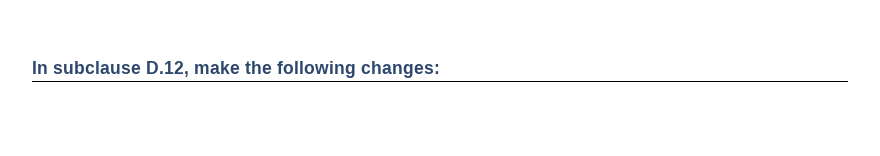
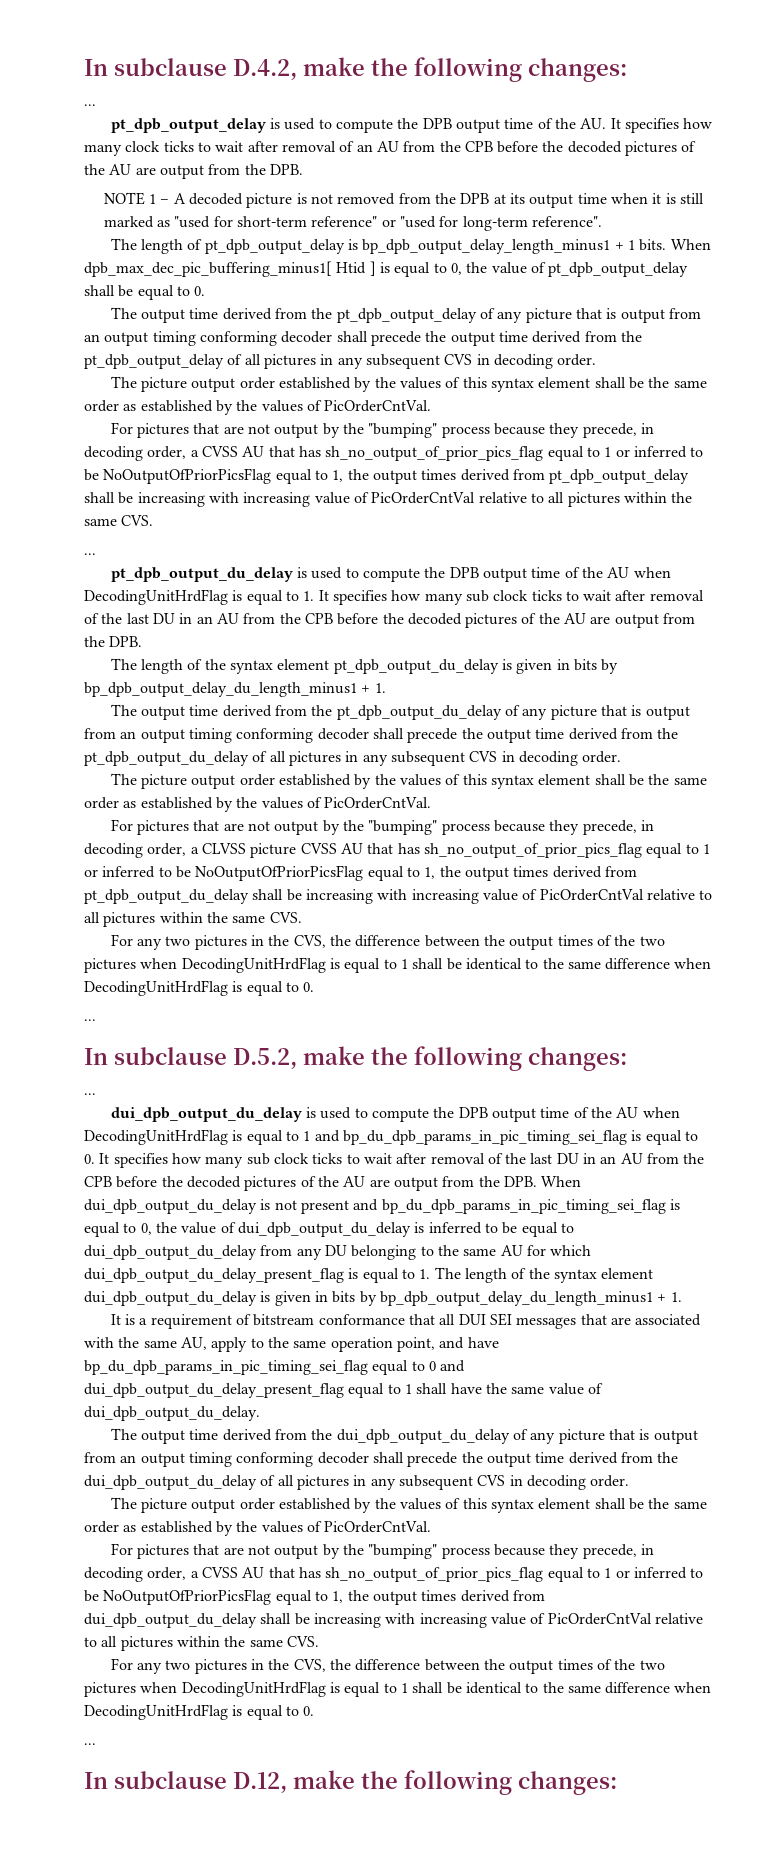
[32,61,141,74] In subclause -> [84,57,627,82] [84,104,96,106] [110,118,713,133] [84,141,697,156] [84,164,303,179] [103,192,704,208] [103,216,602,231] [110,238,711,254] [84,261,689,277] [84,285,206,300] [110,307,701,323] [84,331,642,346] [84,354,597,369] [110,376,707,392] [84,400,432,415] [110,422,654,438] [84,446,704,461] [84,468,690,484] [84,492,693,507] [84,515,154,526] [84,553,96,555] [110,567,671,582] [84,589,704,605] [84,613,696,628] [84,636,143,647] [110,658,619,674] [84,682,386,697] [110,704,690,720] [84,728,679,743] [84,751,622,766] [110,773,707,789] [84,797,432,812] [110,819,654,835] [84,843,710,858] [84,865,637,881] [84,889,713,904] [84,912,302,927] [110,934,665,950] [84,957,712,973] [84,980,315,996] [84,1019,96,1021] [84,1046,627,1071] [84,1093,96,1095] [110,1107,680,1122] [84,1129,698,1145] [84,1153,705,1168] [84,1176,582,1191] [84,1199,680,1214] [84,1222,574,1237] [84,1245,592,1260] [84,1267,654,1283] [84,1291,682,1306] [110,1313,702,1329] [84,1337,499,1352] [84,1360,466,1375] [84,1383,603,1398] [84,1406,260,1421] [110,1428,698,1444] [84,1452,679,1467] [84,1475,630,1490] [110,1497,707,1513] [84,1521,432,1536] [110,1543,654,1559] [84,1567,704,1582] [84,1589,545,1605] [84,1613,703,1628] [84,1636,319,1651] [110,1658,665,1674] [84,1681,712,1697] [84,1704,315,1720] [84,1743,96,1745] [84,1771,227,1789] In subclause D.4.2, make the following changes: // ... // pt_dpb_output_delay is used to compute the DPB output time of the AU. It specifies how many clock ticks to wait after removal of an AU from the CPB before the decoded pictures of the AU are output from the DPB. // NOTE 1 – A decoded picture is not removed from the DPB at its output time when it is still marked as "used for short-term reference" or "used for long-term reference". // The length of pt_dpb_output_delay is bp_dpb_output_delay_length_minus1 + 1 bits. When dpb_max_dec_pic_buffering_minus1[ Htid ] is equal to 0, the value of pt_dpb_output_delay shall be equal to 0. // The output time derived from the pt_dpb_output_delay of any picture that is output from an output timing conforming decoder shall precede the output time derived from the pt_dpb_output_delay of all pictures in any subsequent CVS in decoding order. // The picture output order established by the values of this syntax element shall be the same order as established by the values of PicOrderCntVal. // For pictures that are not output by the "bumping" process because they precede, in decoding order, a CVSS AU that has sh_no_output_of_prior_pics_flag equal to 1 or inferred to be NoOutputOfPriorPicsFlag equal to 1, the output times derived from pt_dpb_output_delay shall be increasing with increasing value of PicOrderCntVal relative to all pictures within the same CVS. // ... // pt_dpb_output_du_delay is used to compute the DPB output time of the AU when DecodingUnitHrdFlag is equal to 1. It specifies how many sub clock ticks to wait after removal of the last DU in an AU from the CPB before the decoded pictures of the AU are output from the DPB. // The length of the syntax element pt_dpb_output_du_delay is given in bits by bp_dpb_output_delay_du_length_minus1 + 1. // The output time derived from the pt_dpb_output_du_delay of any picture that is output from an output timing conforming decoder shall precede the output time derived from the pt_dpb_output_du_delay of all pictures in any subsequent CVS in decoding order. // The picture output order established by the values of this syntax element shall be the same order as established by the values of PicOrderCntVal. // For pictures that are not output by the "bumping" process because they precede, in decoding order, a CLVSS picture CVSS AU that has sh_no_output_of_prior_pics_flag equal to 1 or inferred to be NoOutputOfPriorPicsFlag equal to 1, the output times derived from pt_dpb_output_du_delay shall be increasing with increasing value of PicOrderCntVal relative to all pictures within the same CVS. // For any two pictures in the CVS, the difference between the output times of the two pictures when DecodingUnitHrdFlag is equal to 1 shall be identical to the same difference when DecodingUnitHrdFlag is equal to 0. // ... // In subclause D.5.2, make the following changes: // ... // dui_dpb_output_du_delay is used to compute the DPB output time of the AU when DecodingUnitHrdFlag is equal to 1 and bp_du_dpb_params_in_pic_timing_sei_flag is equal to 0. It specifies how many sub clock ticks to wait after removal of the last DU in an AU from the CPB before the decoded pictures of the AU are output from the DPB. When dui_dpb_output_du_delay is not present and bp_du_dpb_params_in_pic_timing_sei_flag is equal to 0, the value of dui_dpb_output_du_delay is inferred to be equal to dui_dpb_output_du_delay from any DU belonging to the same AU for which dui_dpb_output_du_delay_present_flag is equal to 1. The length of the syntax element dui_dpb_output_du_delay is given in bits by bp_dpb_output_delay_du_length_minus1 + 1. // It is a requirement of bitstream conformance that all DUI SEI messages that are associated with the same AU, apply to the same operation point, and have bp_du_dpb_params_in_pic_timing_sei_flag equal to 0 and dui_dpb_output_du_delay_present_flag equal to 1 shall have the same value of dui_dpb_output_du_delay. // The output time derived from the dui_dpb_output_du_delay of any picture that is output from an output timing conforming decoder shall precede the output time derived from the dui_dpb_output_du_delay of all pictures in any subsequent CVS in decoding order. // The picture output order established by the values of this syntax element shall be the same order as established by the values of PicOrderCntVal. // For pictures that are not output by the "bumping" process because they precede, in decoding order, a CVSS AU that has sh_no_output_of_prior_pics_flag equal to 1 or inferred to be NoOutputOfPriorPicsFlag equal to 1, the output times derived from dui_dpb_output_du_delay shall be increasing with increasing value of PicOrderCntVal relative to all pictures within the same CVS. // For any two pictures in the CVS, the difference between the output times of the two pictures when DecodingUnitHrdFlag is equal to 1 shall be identical to the same difference when DecodingUnitHrdFlag is equal to 0. // ... // In subclause

